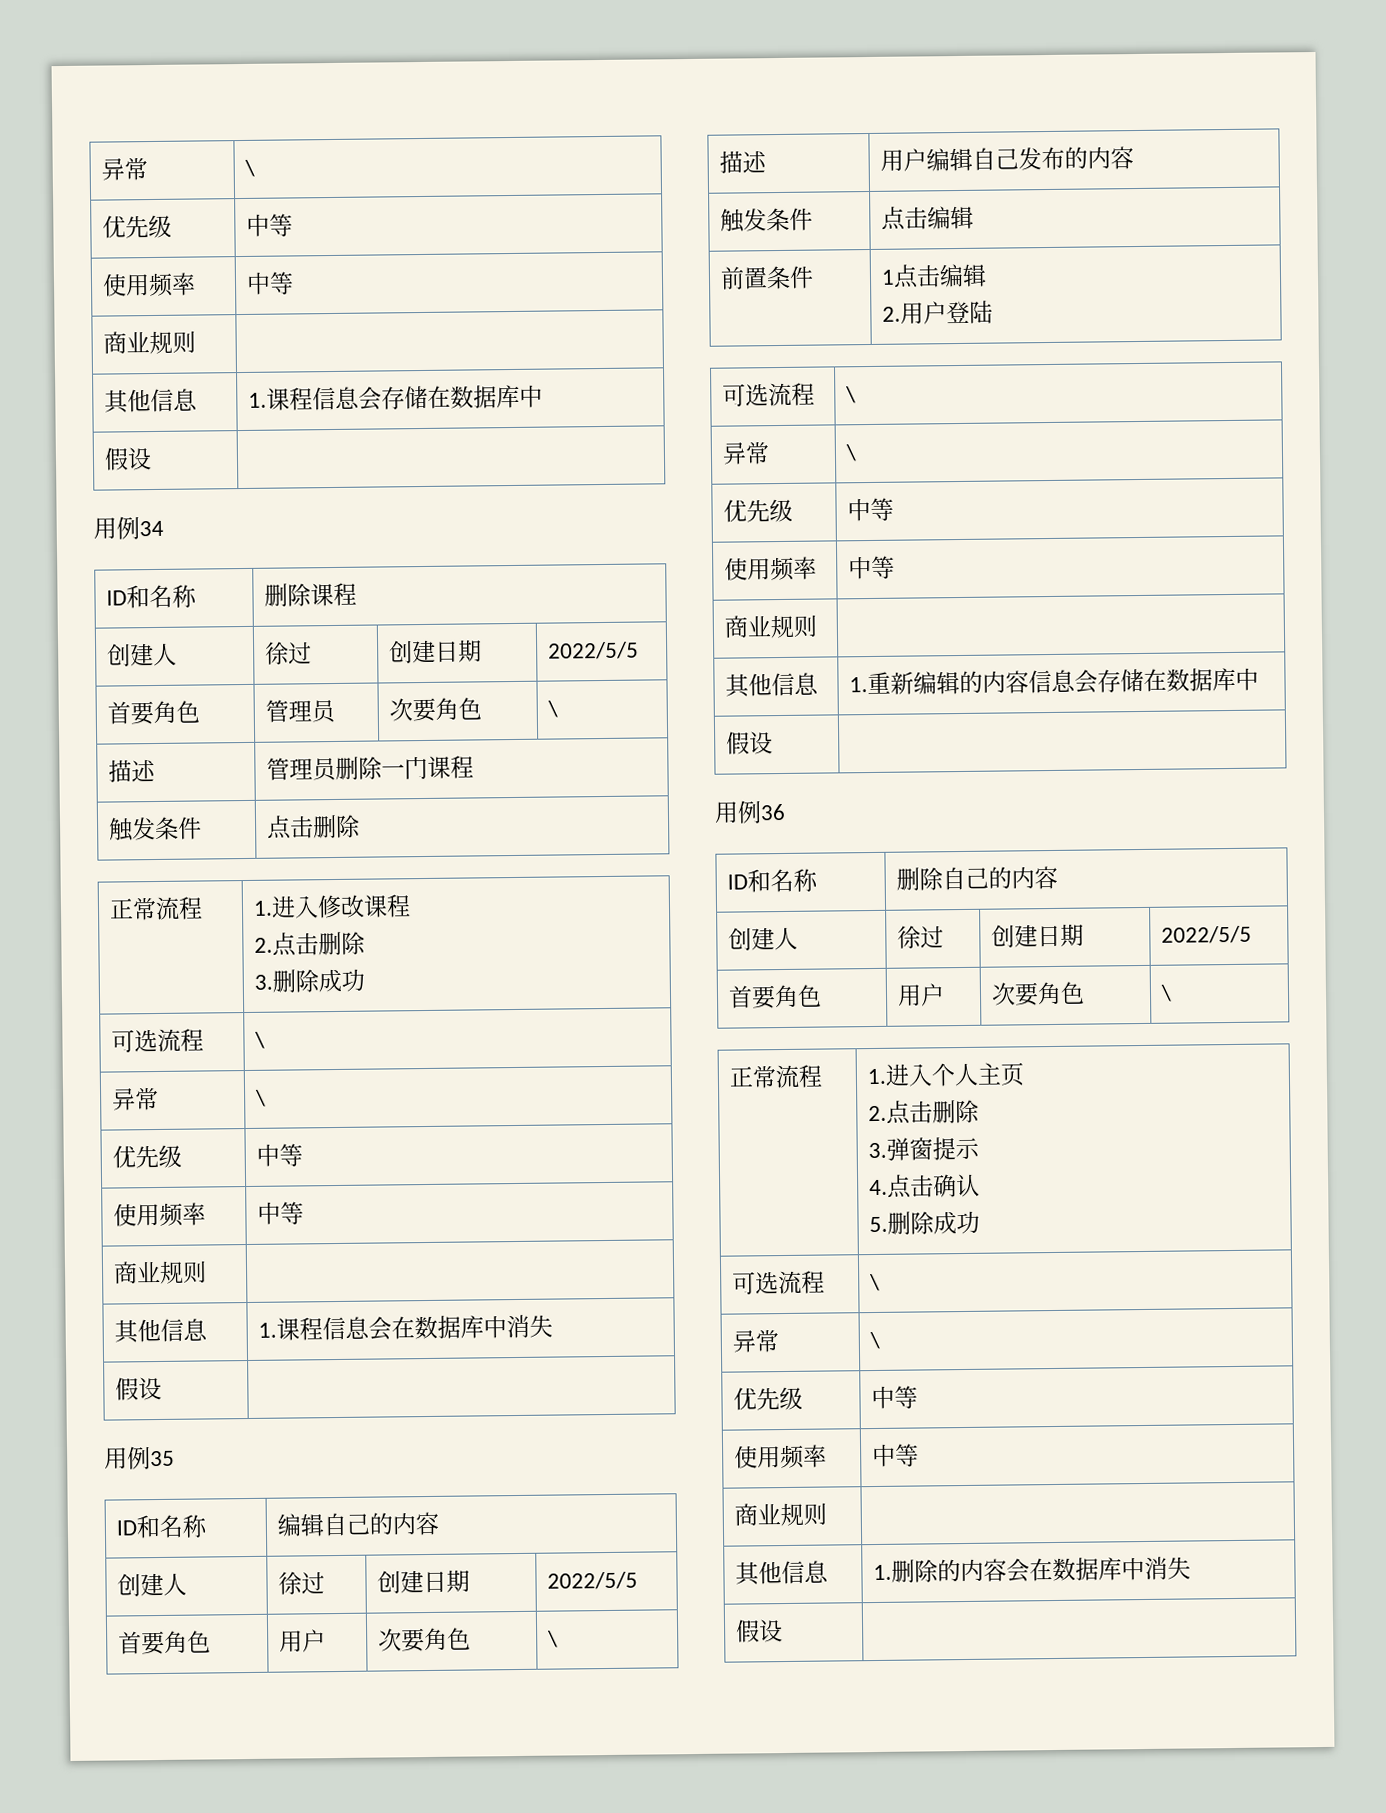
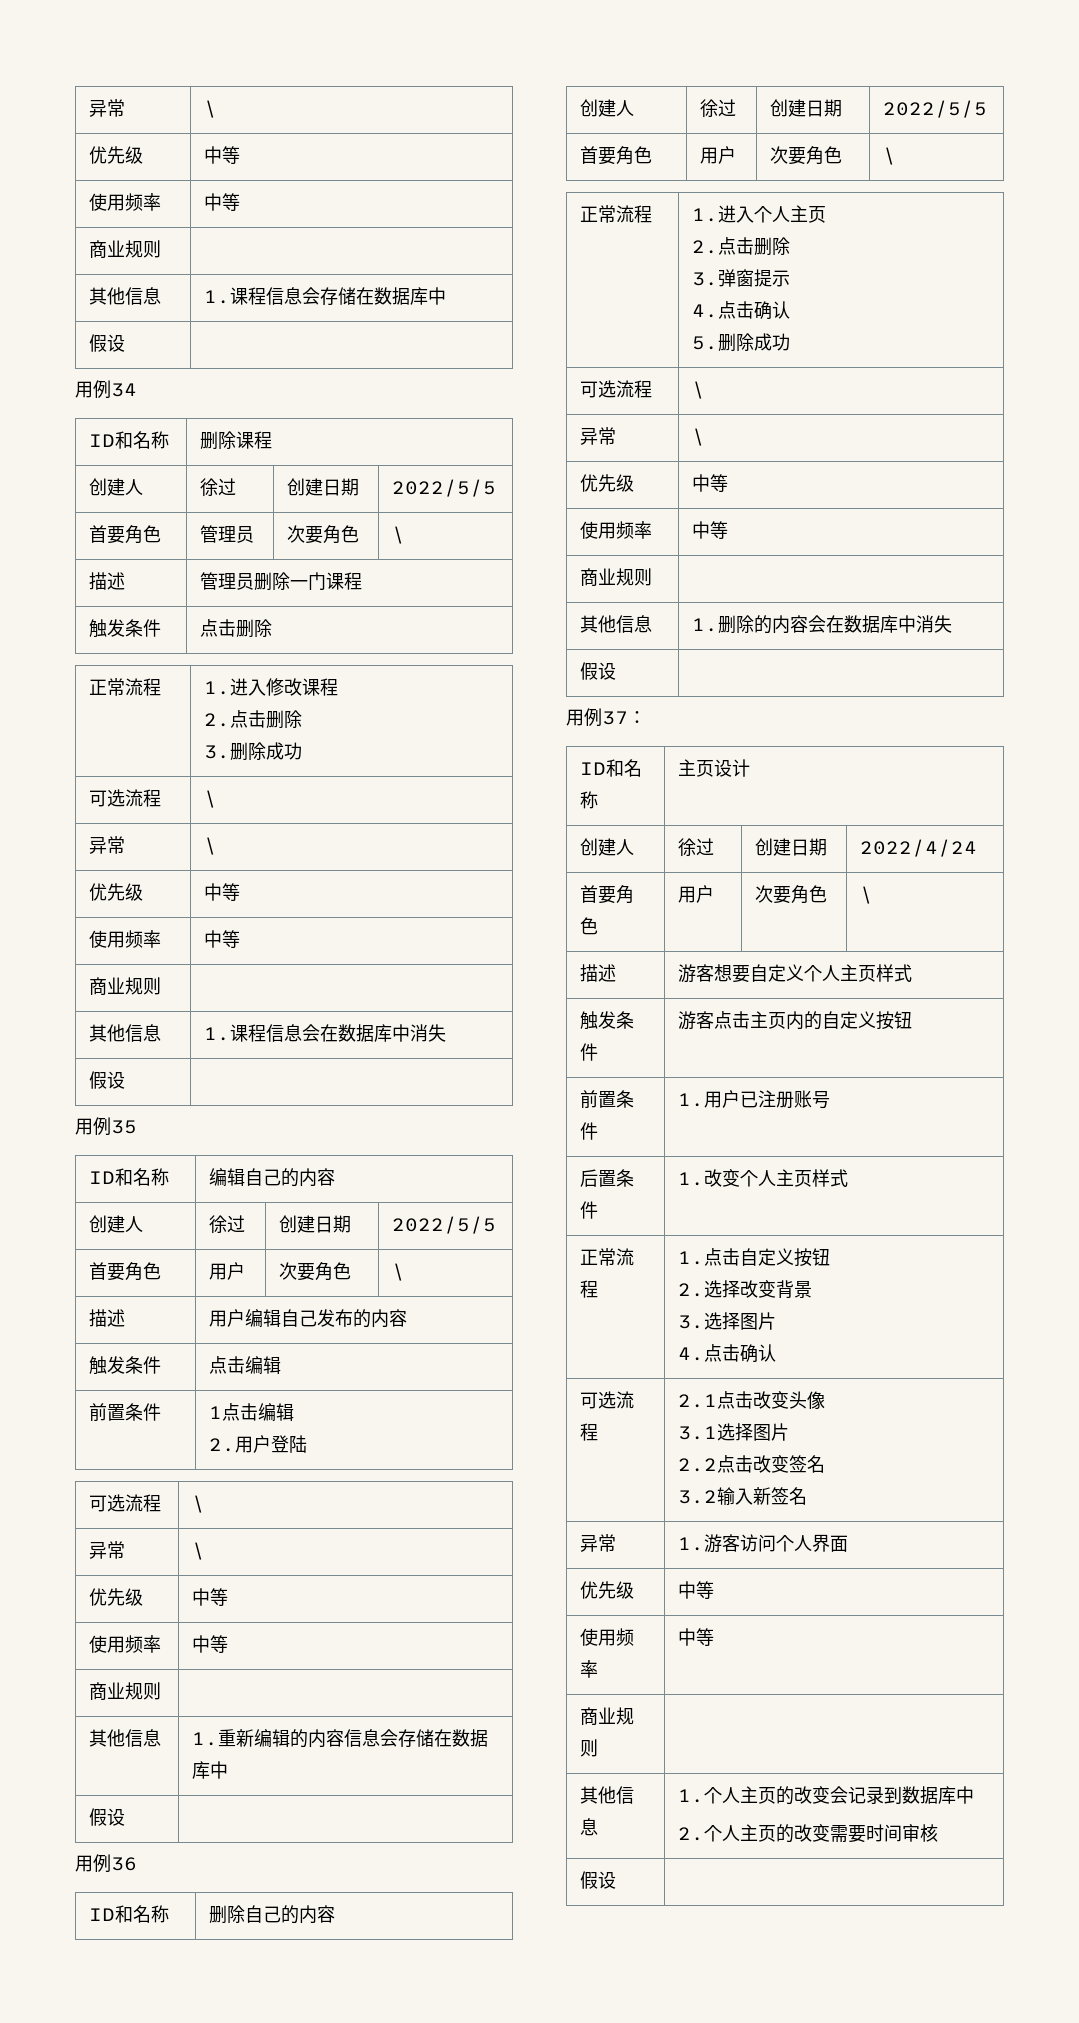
(783, 1631) none -> [566,708,646,727] [580,759,643,777] [580,791,599,809] [678,759,751,777] [580,838,635,856] [678,838,715,857] [755,838,828,856] [860,839,978,857] [580,885,635,904] [580,917,599,935] [678,885,715,903] [755,885,828,904] [860,886,874,904] [580,964,617,982] [678,964,913,983] [580,1011,635,1030] [580,1043,599,1061] [678,1011,913,1030] [580,1090,635,1108] [580,1122,599,1140] [678,1090,831,1109] [580,1169,635,1187] [580,1201,599,1219] [678,1169,849,1187] [580,1248,635,1266] [580,1280,599,1298] [678,1248,831,1267] [678,1280,813,1298] [678,1312,777,1330] [678,1344,777,1363] [580,1391,635,1409] [580,1423,599,1441] [678,1391,826,1409] [678,1423,790,1441] [678,1455,826,1473] [678,1487,808,1506] [580,1534,617,1552] [678,1534,849,1553] [580,1581,635,1599] [678,1581,715,1599] [580,1628,635,1646] [580,1660,599,1678] [678,1628,715,1646] [580,1707,635,1725] [580,1739,599,1757] [580,1786,635,1804] [580,1818,599,1836] [678,1786,975,1805] [678,1824,939,1843] [580,1871,617,1889] // 用例37： // ID和名称 | 主页设计 // 创建人 | 徐过 | 创建日期 | 2022/4/24 // 首要角色 | 用户 | 次要角色 | \ // 描述 | 游客想要自定义个人主页样式 // 触发条件 | 游客点击主页内的自定义按钮 // 前置条件 | 1.用户已注册账号 // 后置条件 | 1.改变个人主页样式 // 正常流程 | 1.点击自定义按钮 // 2.选择改变背景 // 3.选择图片 // 4.点击确认 // 可选流程 | 2.1点击改变头像 // 3.1选择图片 // 2.2点击改变签名 // 3.2输入新签名 // 异常 | 1.游客访问个人界面 // 优先级 | 中等 // 使用频率 | 中等 // 商业规则 | // 其他信息 | 1.个人主页的改变会记录到数据库中 // 2.个人主页的改变需要时间审核 // 假设 |

